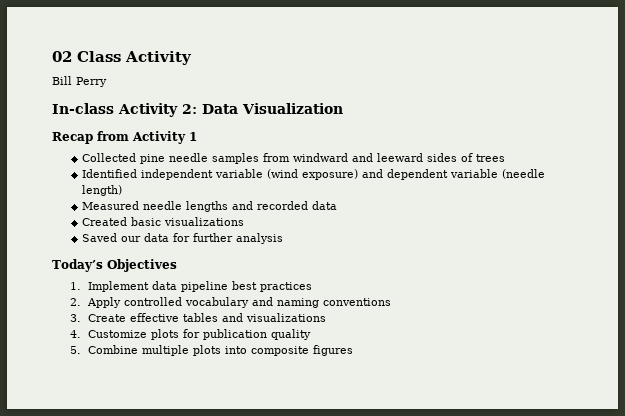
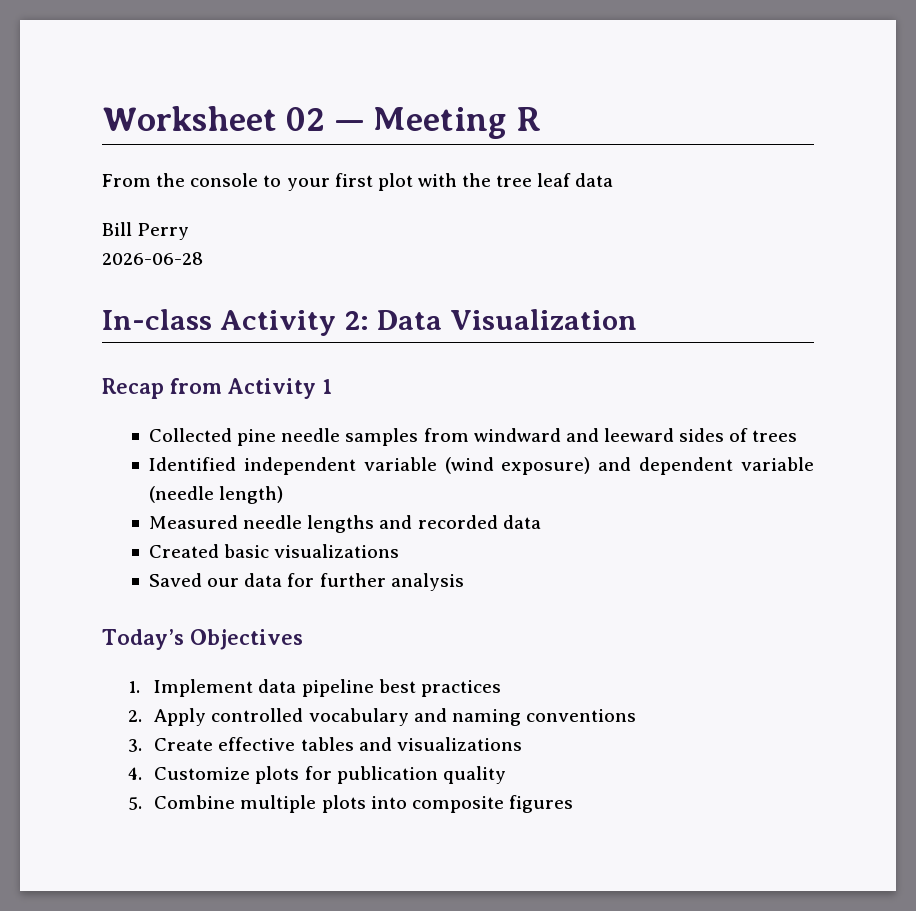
[52,51,192,65] 02 Class Activity -> [102,106,542,139] [102,173,614,191] Worksheet 02 — Meeting R // From the console to your first plot with the tree leaf data
(107, 82) none -> [102,252,203,265] // 2026-06-28

